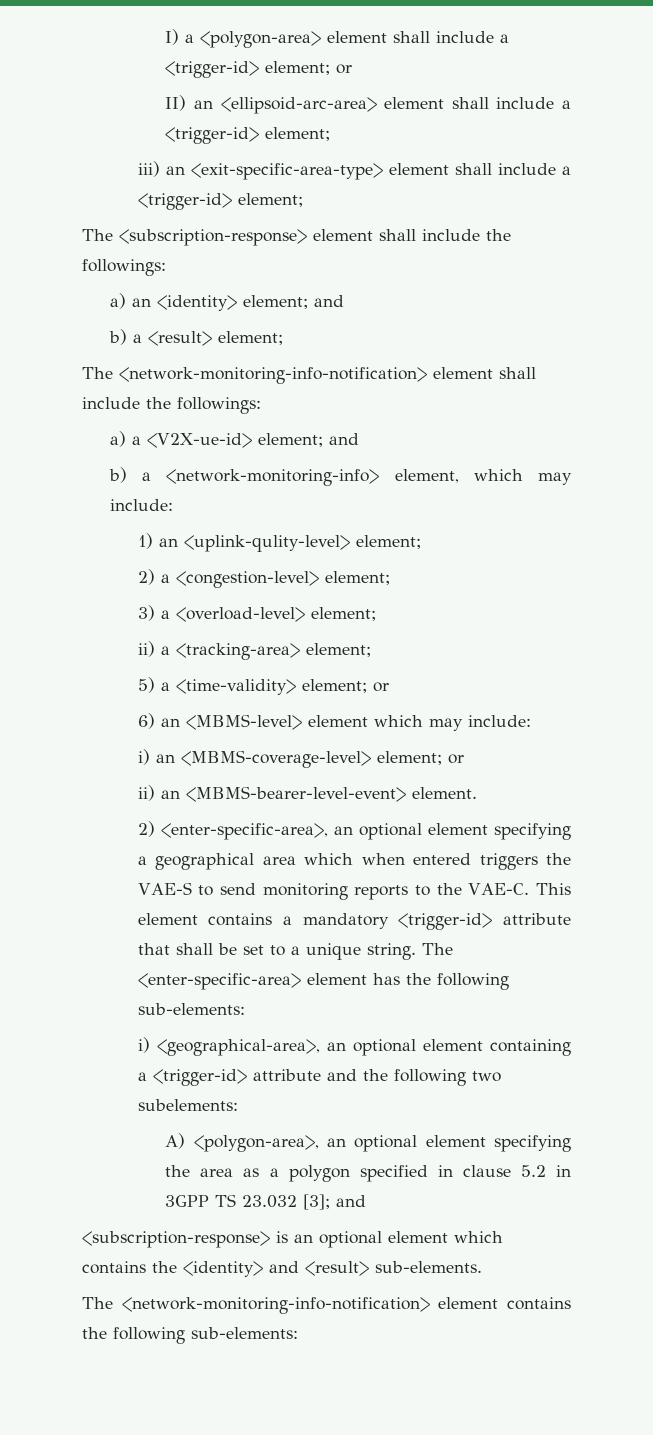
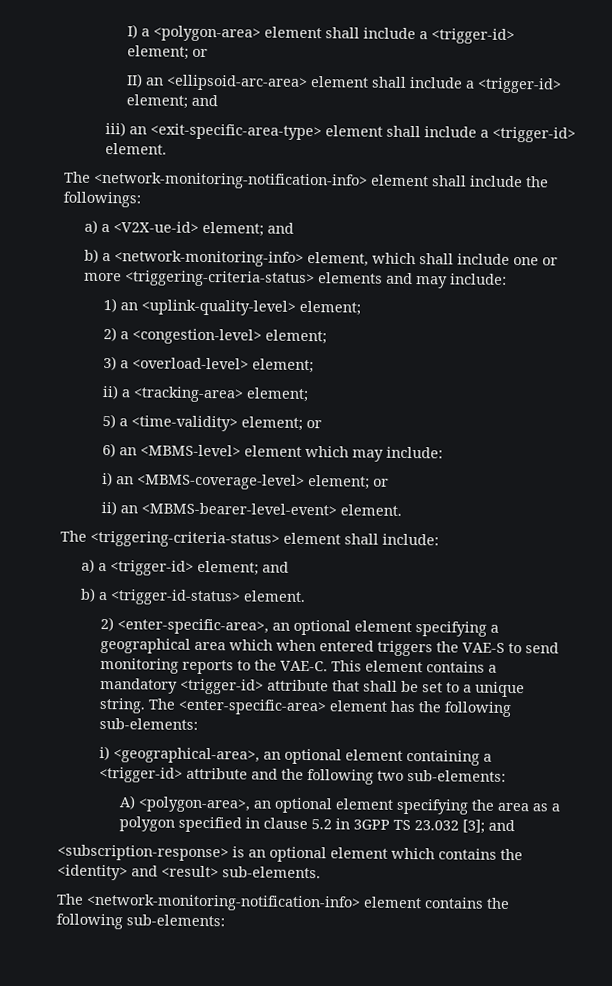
(331, 134) none -> [191,94,219,107] and
[237,193,303,207] [82,229,511,246] [82,259,166,276] [109,293,344,311] [108,329,283,346] [82,367,427,384] element; // The <subscription-response> element shall include the followings: // a) an <identity> element; and // b) a <result> element; // The <network-monitoring-info-notification> -> [105,143,168,155] [64,171,368,190] element. // The <network-monitoring-notification-info>
(523, 475) none -> [418,253,558,266] [83,270,413,288] shall include one or more <triggering-criteria-status> elements and
[183,535,350,552] <uplink-qulity-level> -> [141,299,297,316] <uplink-quality-level>
(477, 793) none -> [60,530,439,548] [80,558,289,576] [79,587,306,606] // The <triggering-criteria-status> element shall include: // a) a <trigger-id> element; and // b) a <trigger-id-status> element.
[137,1099,238,1111] subelements: -> [407,770,507,782] sub-elements:
[121,1297,430,1314] <network-monitoring-info-notification> -> [86,893,361,912] <network-monitoring-notification-info>

